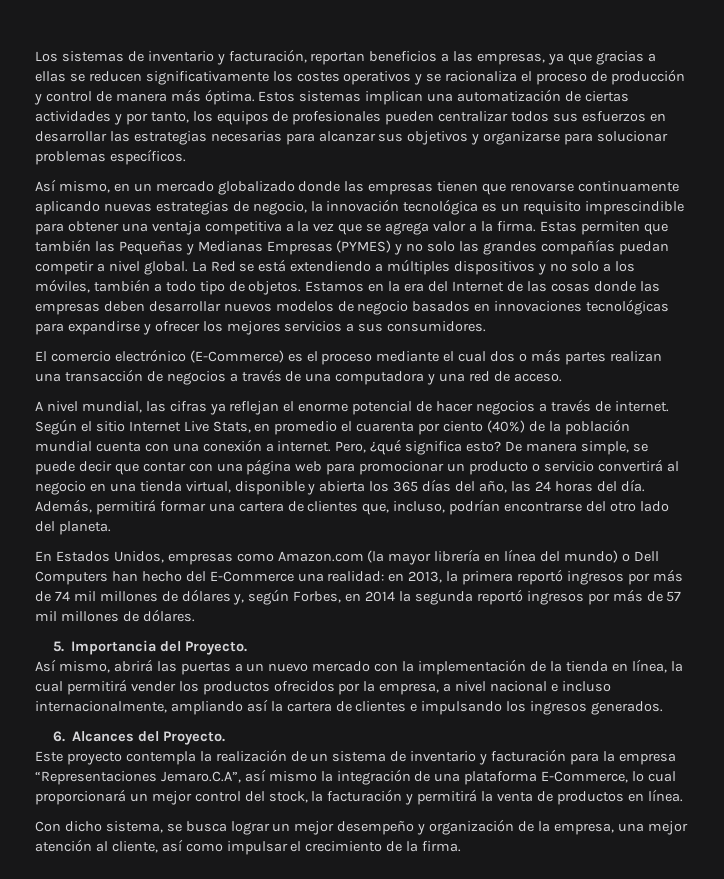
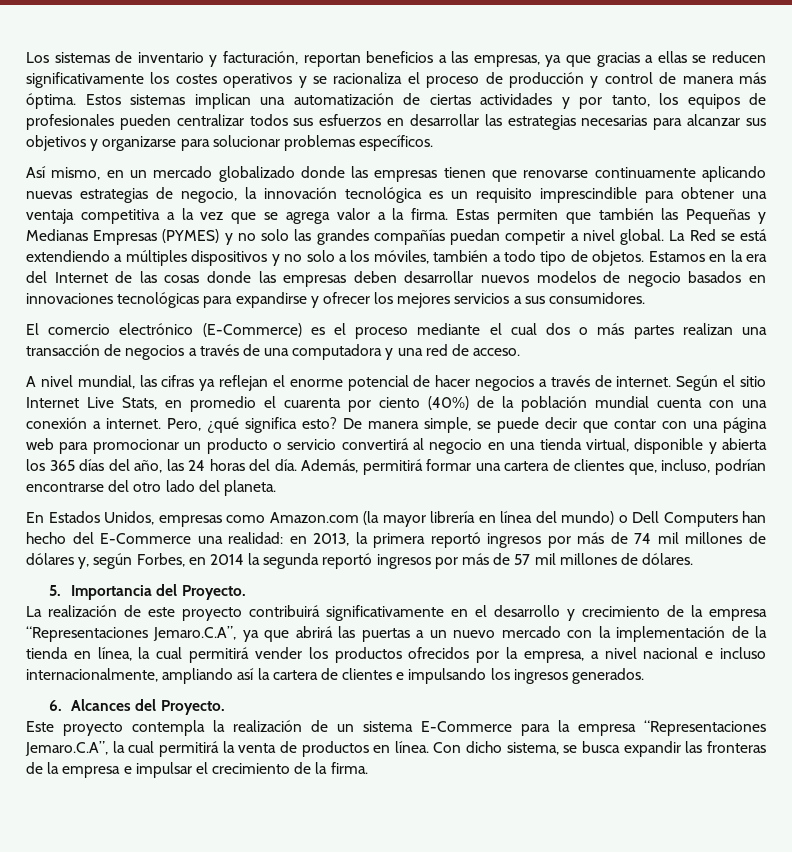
[35,659,110,673] Así mismo, -> [26,605,767,621] [26,626,290,642] La realización de este proyecto contribuirá significativamente en el desarrollo y crecimiento de la empresa “Representaciones Jemaro.C.A”, ya que
[390,749,567,765] de inventario y facturación -> [421,721,512,732] E-Commerce
[244,769,677,785] [35,789,414,805] así mismo la integración de una plataforma E-Commerce, lo cual proporcionará un mejor control del stock, la facturación y -> [112,741,155,753] la cual
(683, 795) // -> (429, 747) none
[230,819,688,835] [35,839,223,853] lograr un mejor desempeño y organización de la empresa, una mejor atención al cliente, así como -> [623,741,766,757] [26,762,132,778] expandir las fronteras de la empresa e

